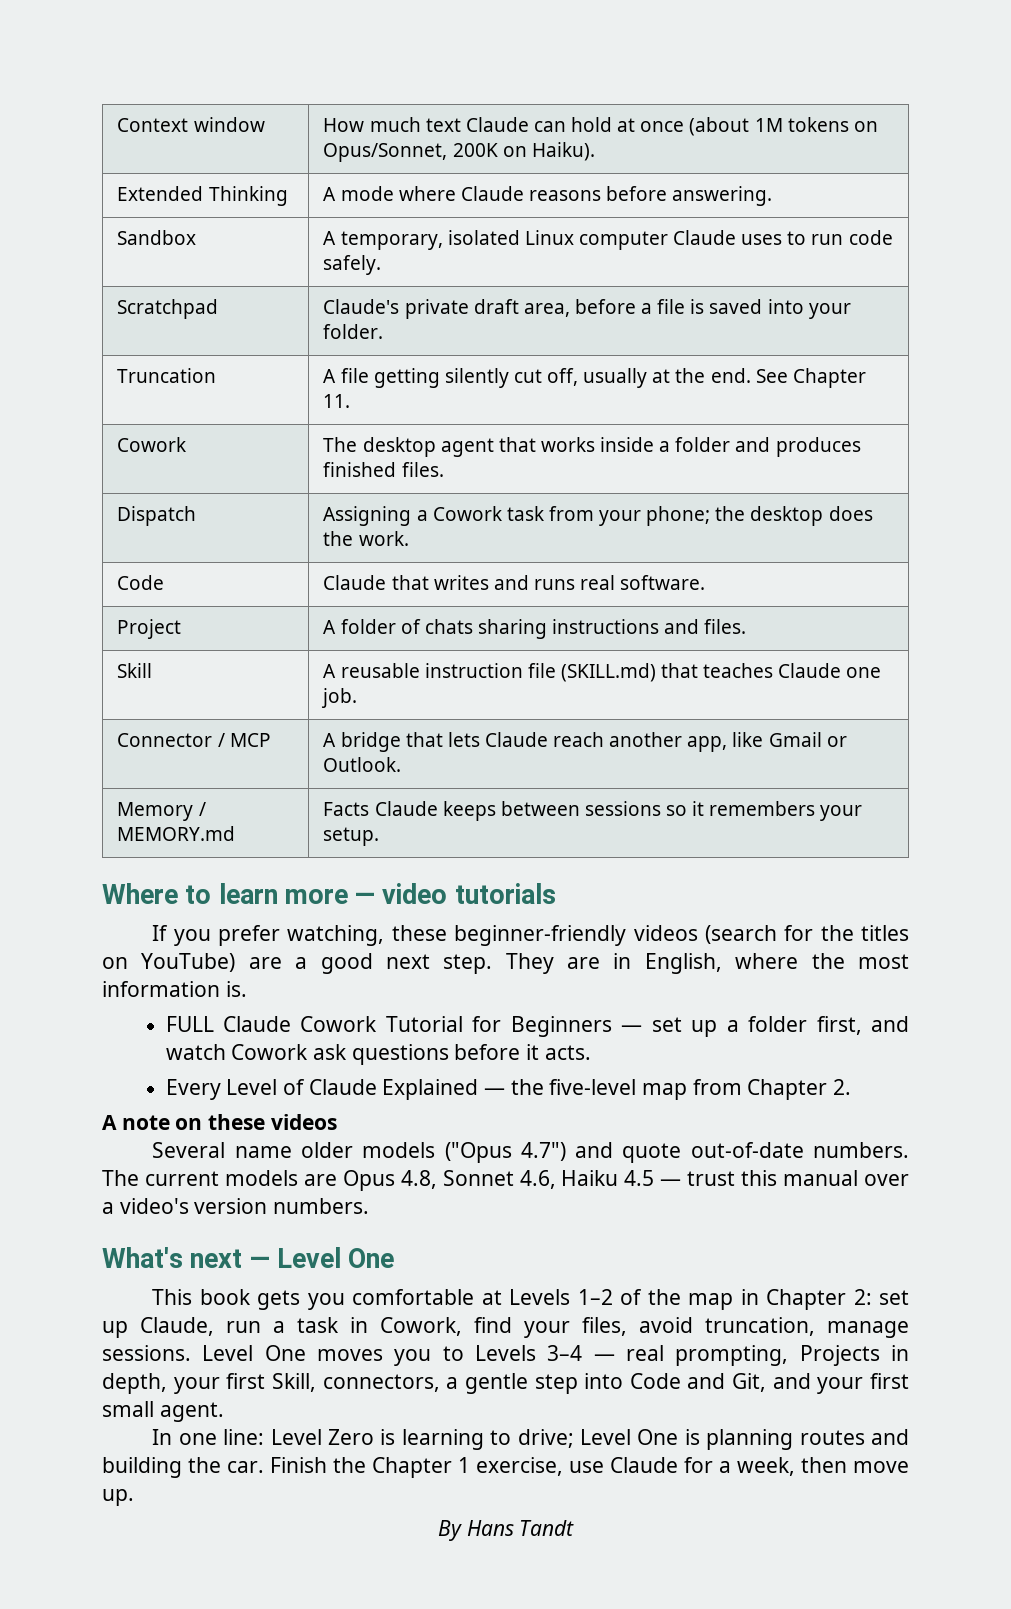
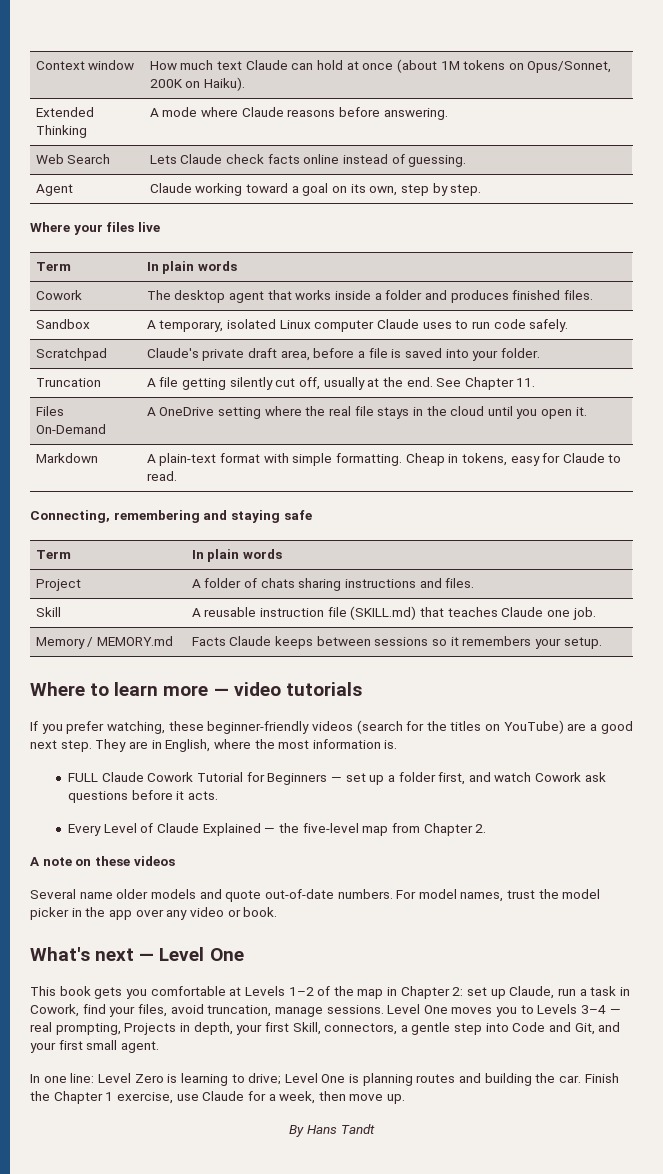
(773, 196) none -> [35,154,111,164] [149,154,467,167] [35,184,73,196] [149,183,482,196] [30,222,160,235] [35,262,71,271] [146,261,237,274] [35,290,82,300] [146,290,593,303] // Web Search | Lets Claude check facts online instead of guessing. // Agent | Claude working toward a goal on its own, step by step. // Where your files live // Term | In plain words // Cowork | The desktop agent that works inside a folder and produces finished files.
[117,437,187,452] [323,437,861,457] [323,462,444,477] [117,506,197,526] [323,506,873,526] [323,531,409,546] [117,575,165,590] [323,575,706,590] Cowork | The desktop agent that works inside a folder and produces finished files. // Dispatch | Assigning a Cowork task from your phone; the desktop does the work. // Code | Claude that writes and runs real software. -> [35,406,64,416] [35,424,106,434] [146,406,587,419] [35,453,98,463] [146,453,622,466] [146,471,177,481] [30,510,312,523] [35,550,71,559] [191,549,282,562] Files On-Demand | A OneDrive setting where the real file stays in the cloud until you open it. // Markdown | A plain-text format with simple formatting. Cheap in tokens, easy for Claude to read. // Connecting, remembering and staying safe // Term | In plain words
[117,733,271,747] [323,732,847,752] [323,757,402,772] // Connector / MCP | A bridge that lets Claude reach another app, like Gmail or Outlook. -> (596, 613) none
[444,1142,566,1163] ("Opus 4.7") -> (196, 894) none
[102,1170,910,1191] [102,1198,370,1214] The current models are Opus 4.8, Sonnet 4.6, Haiku 4.5 — trust this manual over a video's version numbers. -> [396,889,601,902] [30,907,278,920] For model names, trust the model picker in the app over any video or book.

